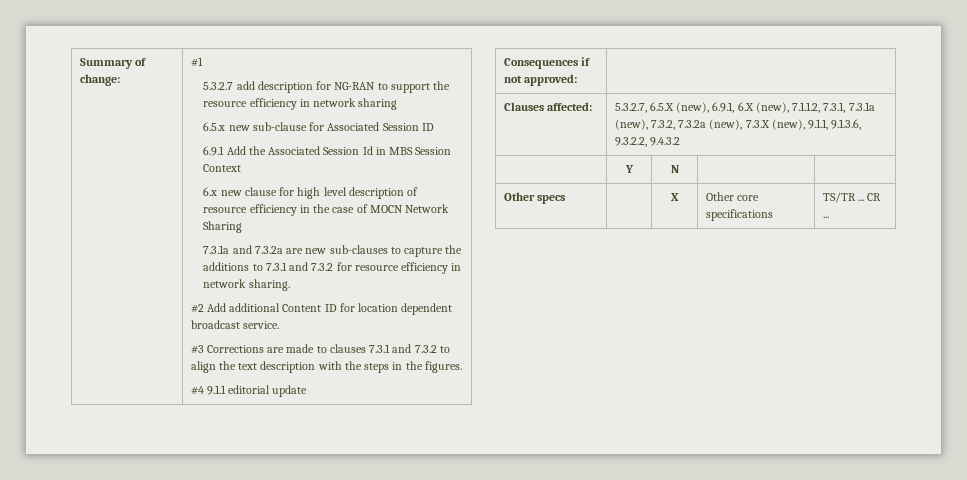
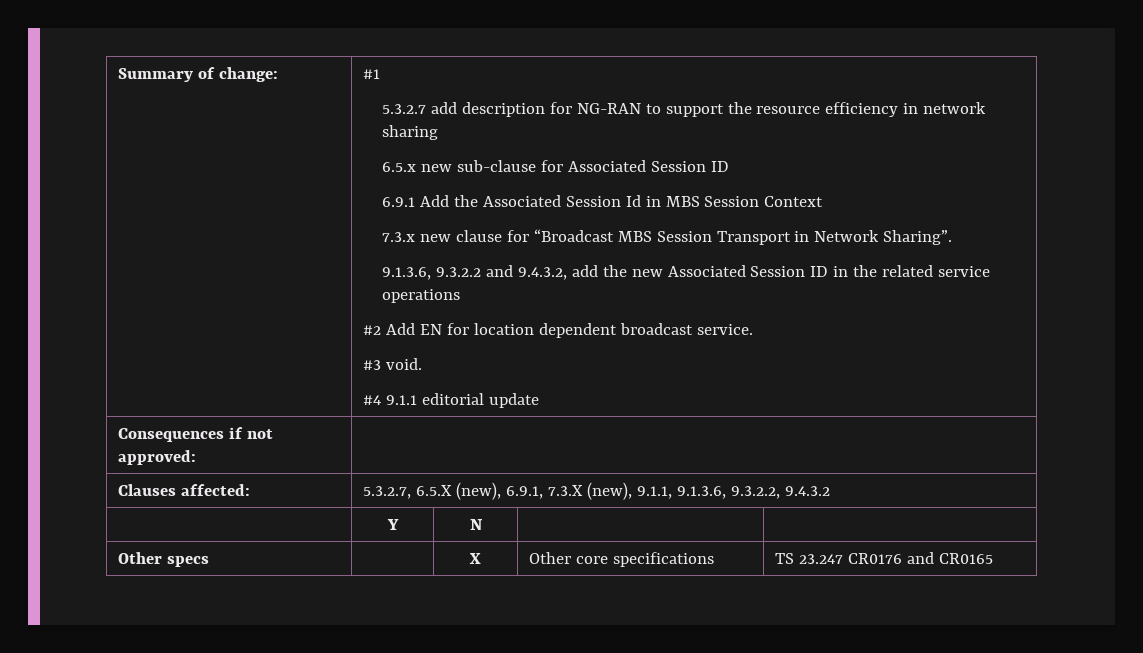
[203,187,218,196] 6.x -> [381,232,415,242] 7.3.x
[297,187,419,199] [203,204,450,216] [203,221,243,233] [203,245,463,257] [203,262,462,274] [203,279,290,291] high level description of resource efficiency in the case of MOCN Network Sharing // 7.3.1a and 7.3.2a are new sub-clauses to capture the additions to 7.3.1 and 7.3.2 for resource efficiency in network sharing. -> [533,229,953,245] [381,265,991,280] [381,289,460,303] “Broadcast MBS Session Transport in Network Sharing”. // 9.1.3.6, 9.3.2.2 and 9.4.3.2, add the new Associated Session ID in the related service operations
[229,303,337,312] additional Content ID -> [419,324,442,335] EN
[206,344,450,353] [190,361,462,373] Corrections are made to clauses 7.3.1 and 7.3.2 to align the text description with the steps in the figures. -> [385,358,422,370] void.
[737,102,875,113] [614,119,743,130] 6.X (new), 7.1.1.2, 7.3.1, 7.3.1a (new), 7.3.2, 7.3.2a (new), -> (543, 492) none
[822,192,882,203] [822,216,829,218] TS/TR ... CR ... -> [774,552,993,564] TS 23.247 CR0176 and CR0165

